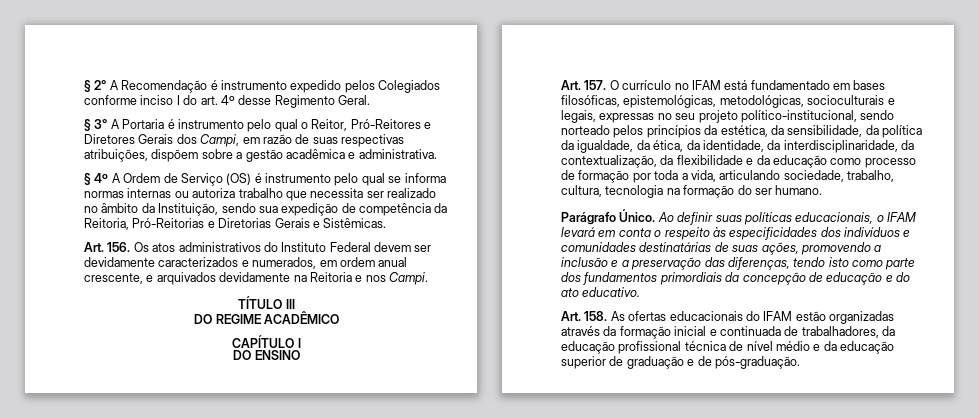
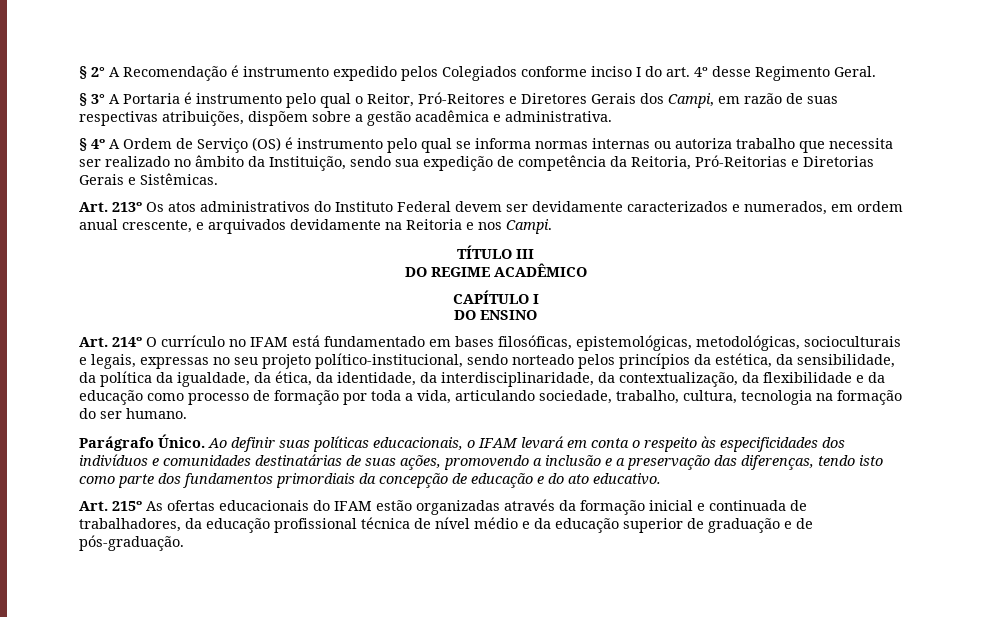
[107,242,131,252] 156. -> [112,202,142,212] 213º
[584,80,607,90] 157. -> [112,337,142,347] 214º
[584,311,608,321] 158. -> [112,501,142,511] 215º

